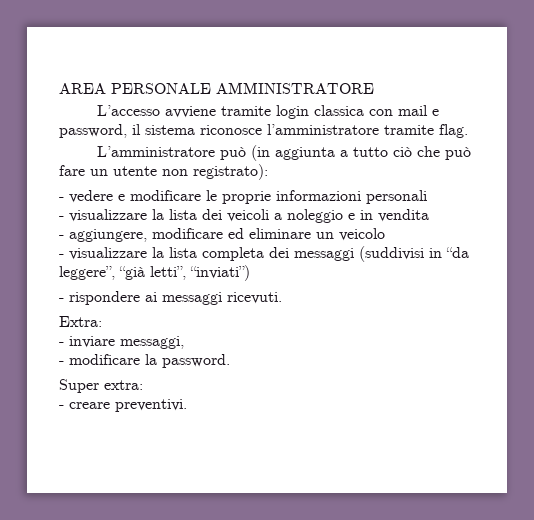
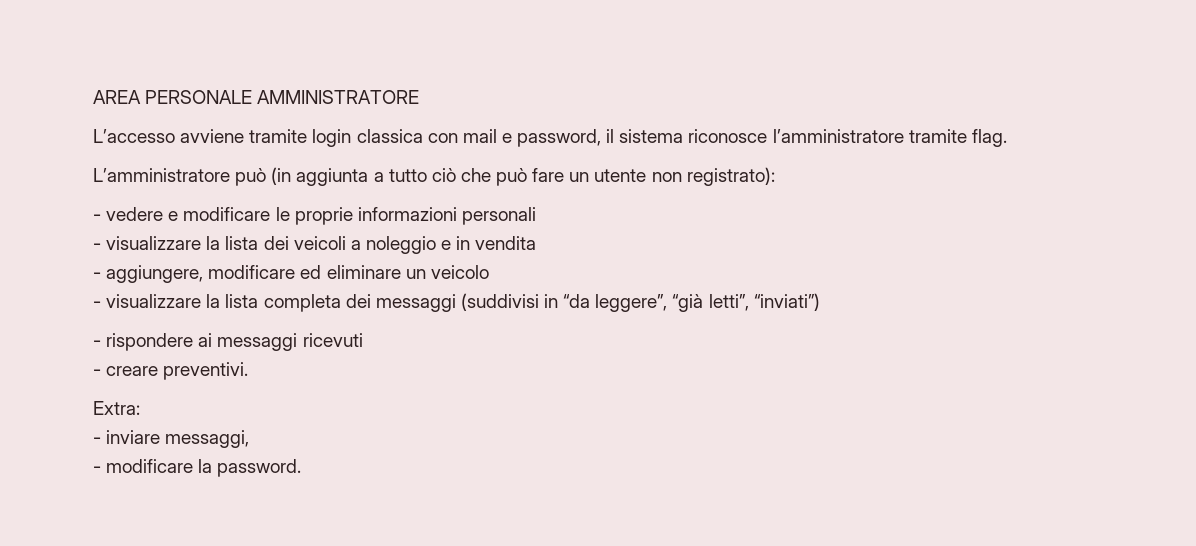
[227,292,282,304] ricevuti. -> [302,333,363,347] [93,362,249,380] ricevuti // - creare preventivi.
[59,379,143,393] [59,399,187,412] // Super extra: // - creare preventivi. -> (302, 468) none

